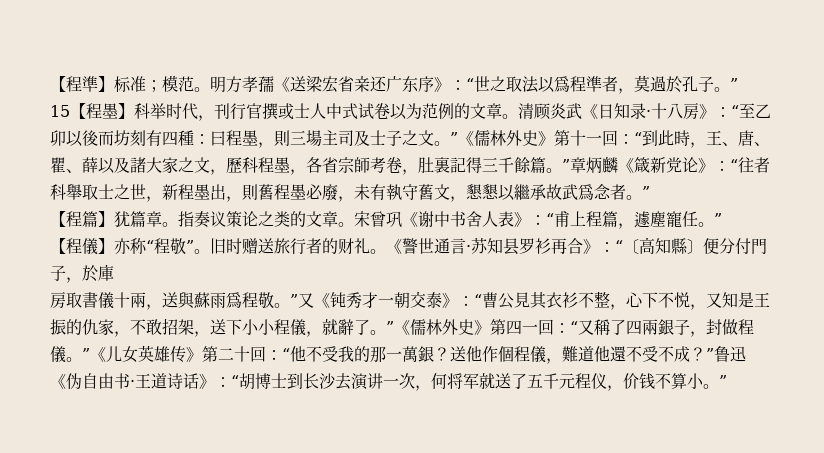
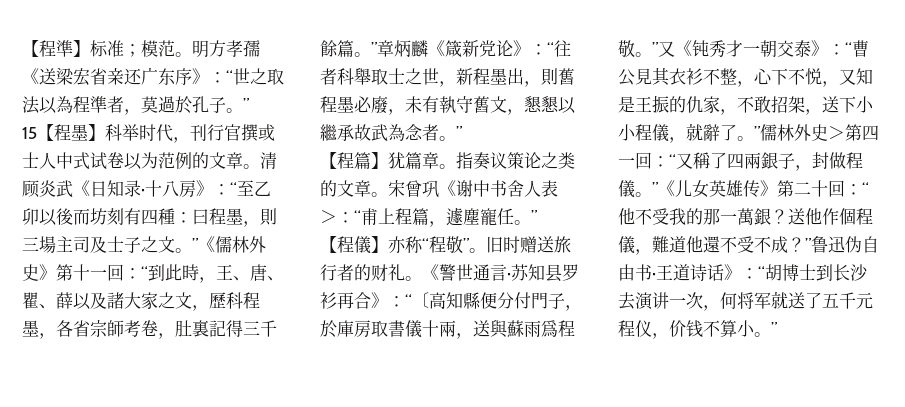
[554,76,570,92] 爲 -> [56,96,73,113] 為
[578,184,594,200] 爲 -> [388,124,405,141] 為
[514,212,530,227] 》 -> [320,210,337,223] ＞
[687,239,703,254] 〕 -> (481, 300) none
(114, 272) // -> (354, 328) none
[394,319,490,335] 《儒林外史》 -> [760,124,845,141] 儒林外史＞
[50,374,66,389] 《 -> (845, 244) none

